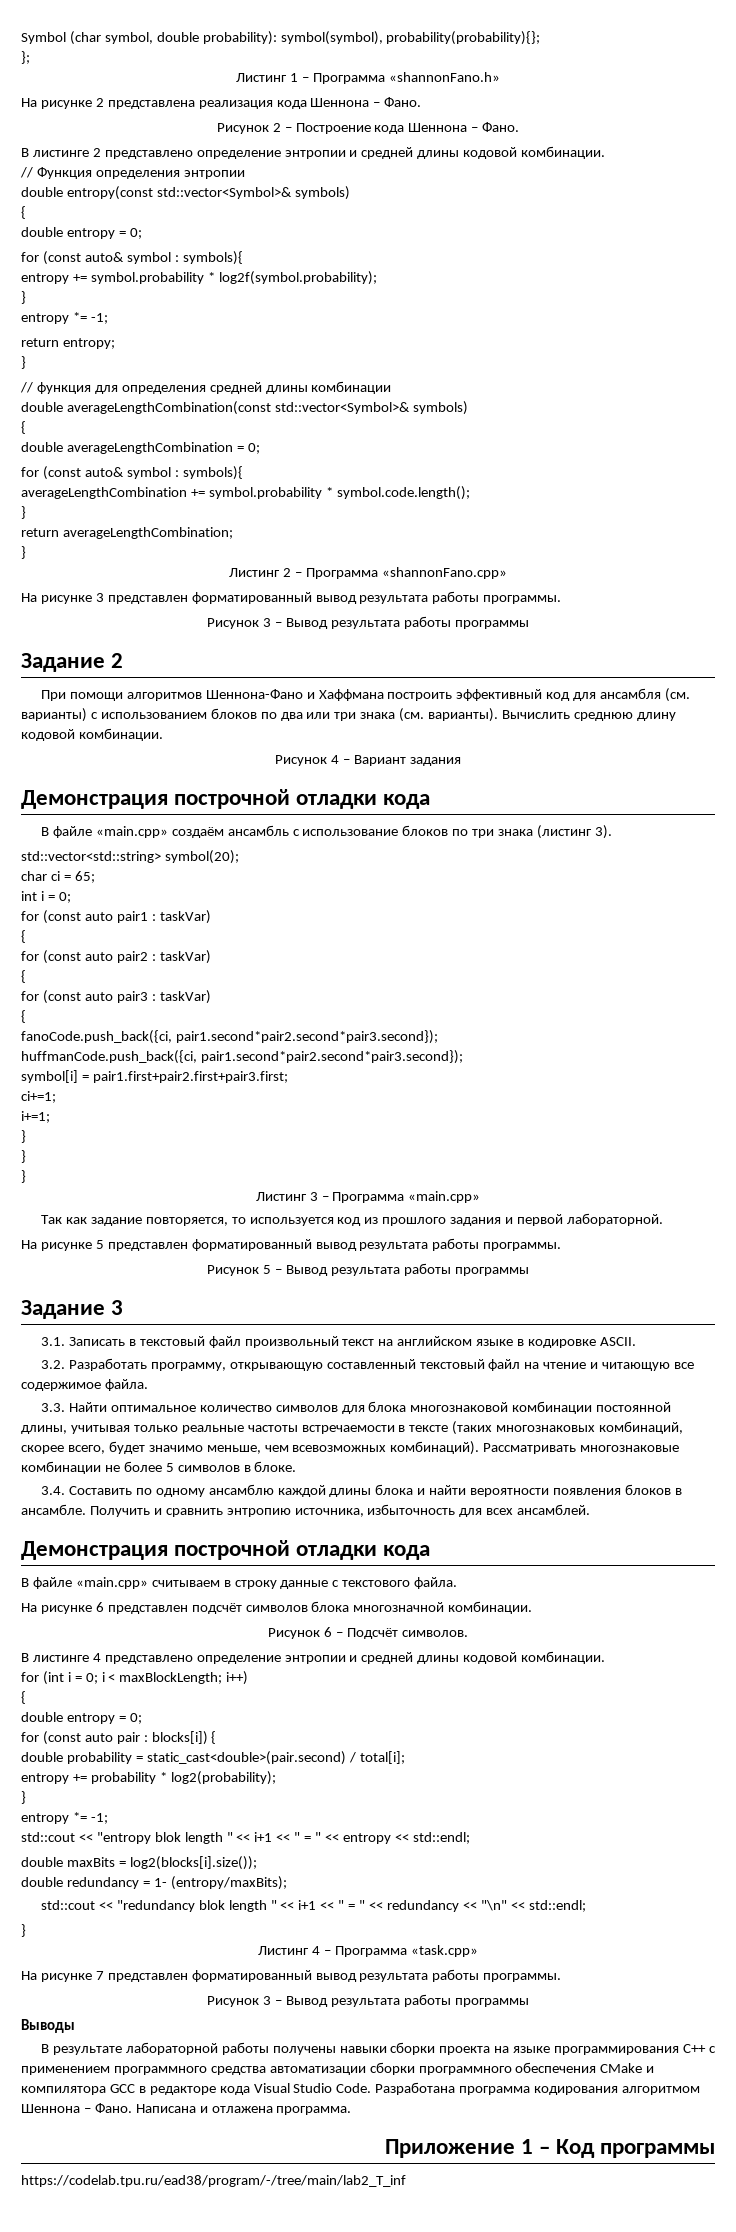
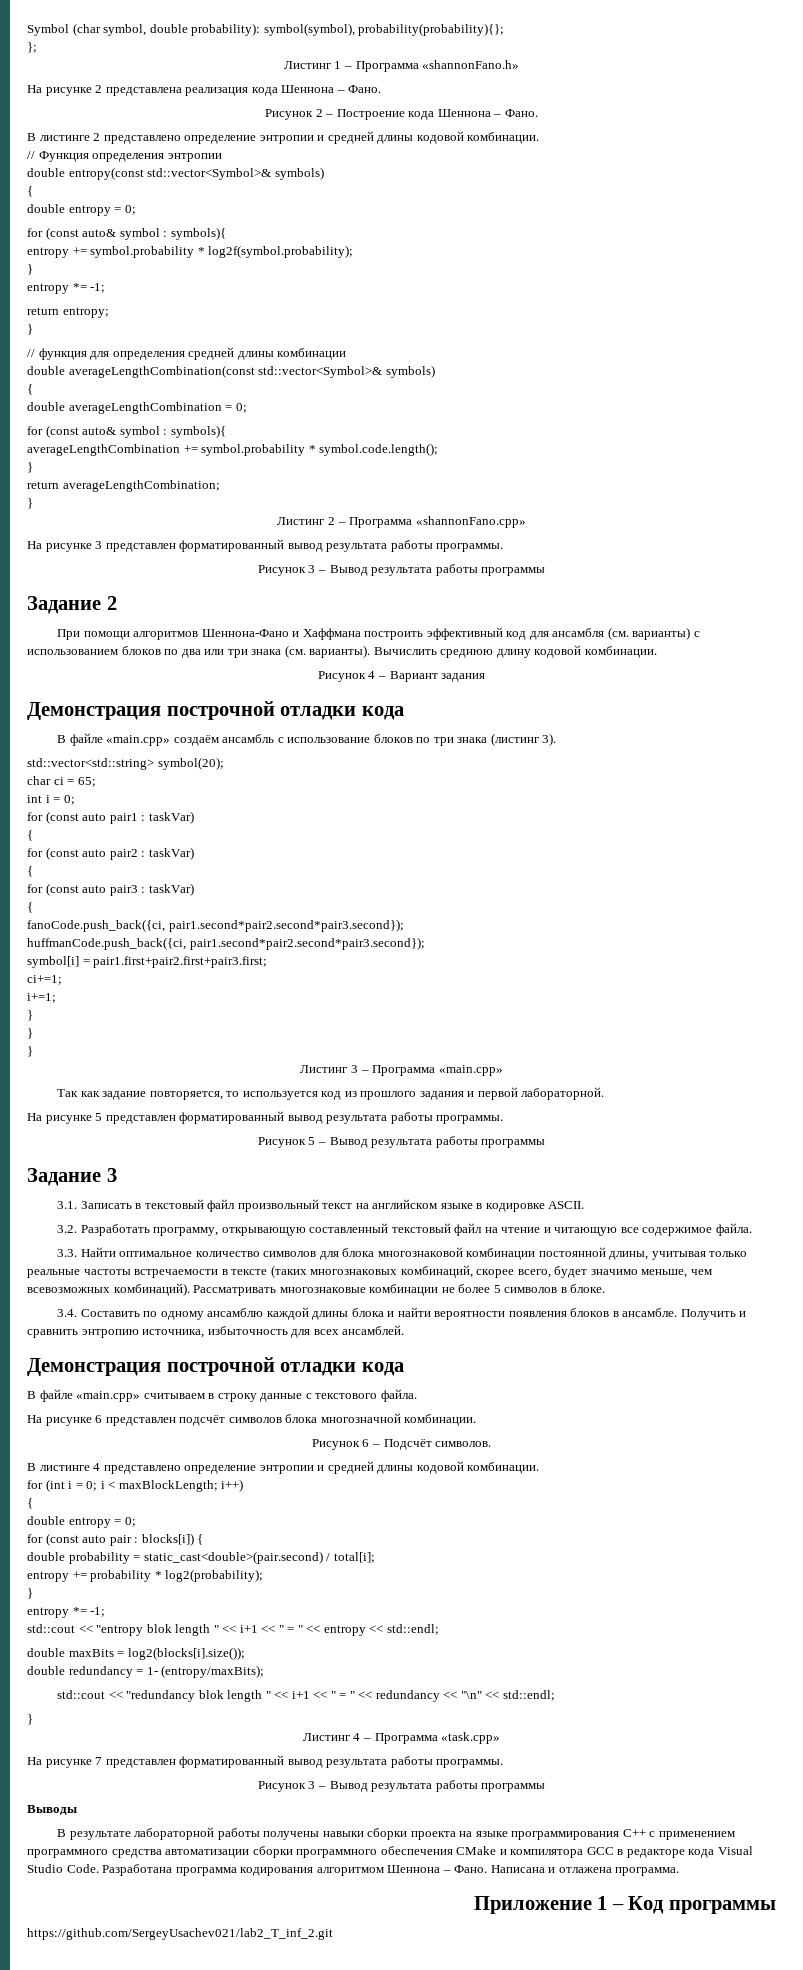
[21,2175,406,2187] https://codelab.tpu.ru/ead38/program/-/tree/main/lab2_T_inf -> [27,1928,333,1940] https://github.com/SergeyUsachev021/lab2_T_inf_2.git

